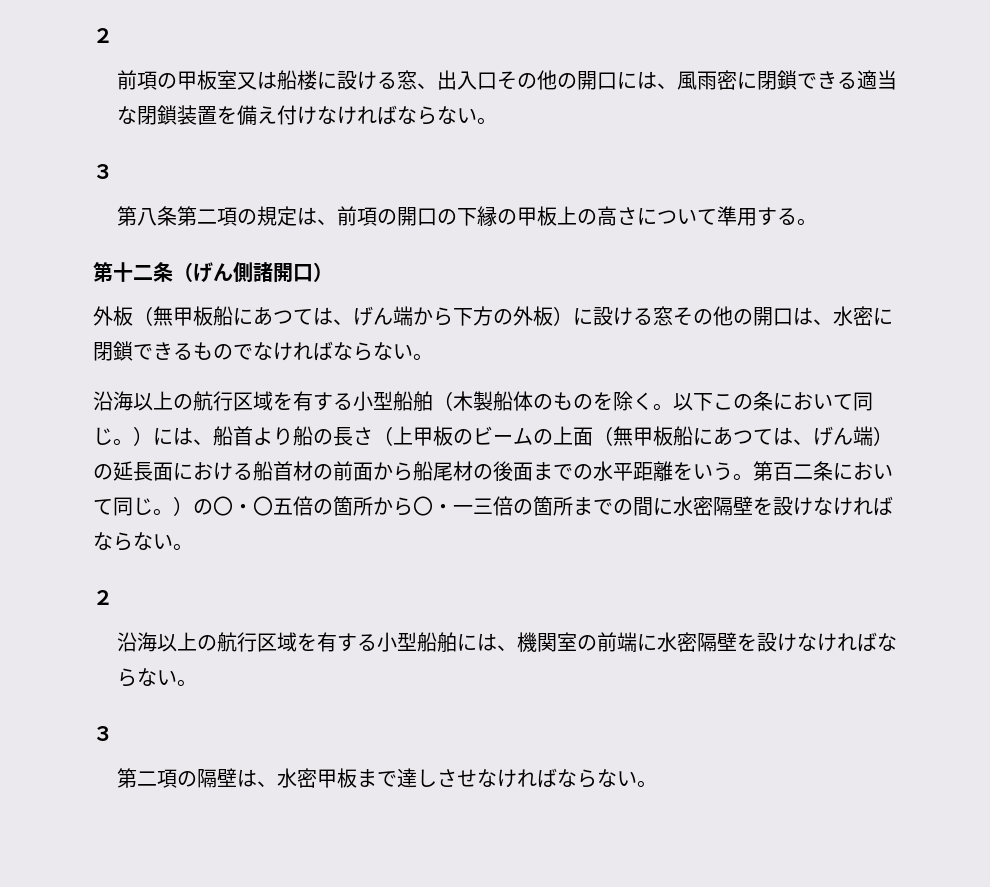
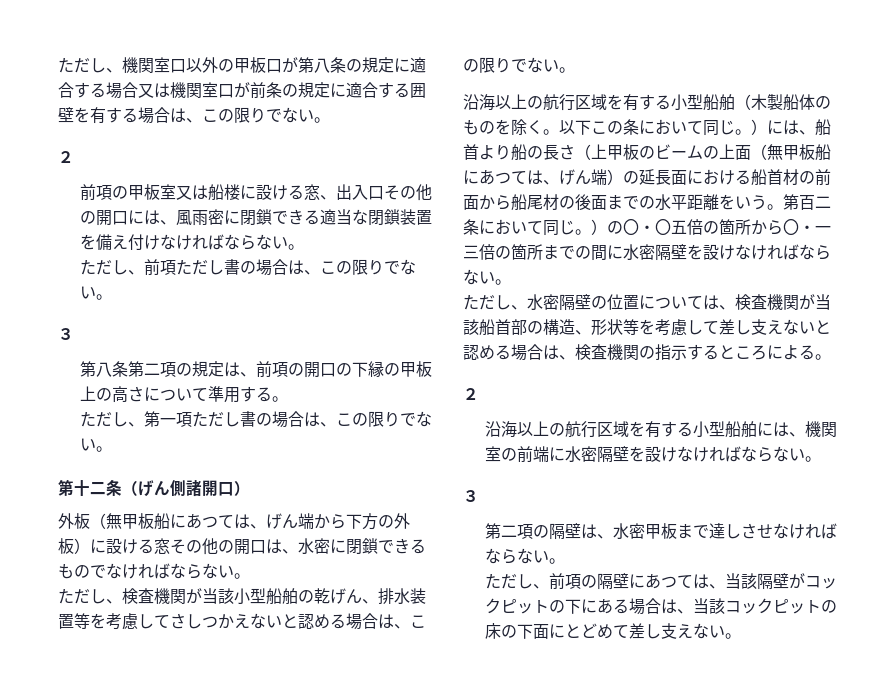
(93, 35) none -> [58,57,426,73] [58,82,426,99] [58,107,330,124] ただし、機関室口以外の甲板口が第八条の規定に適合する場合又は機関室口が前条の規定に適合する囲壁を有する場合は、この限りでない。 //
(497, 121) none -> [80,259,417,276] [80,286,113,300] // ただし、前項ただし書の場合は、この限りでない。
(817, 222) none -> [80,411,433,428] [80,438,113,452] // ただし、第一項ただし書の場合は、この限りでない。
(433, 357) none -> [58,588,426,605] [58,613,426,630] [463,57,575,73] // ただし、検査機関が当該小型船舶の乾げん、排水装置等を考慮してさしつかえないと認める場合は、この限りでない。
(193, 547) none -> [463,294,831,311] [463,319,831,336] [463,344,831,361] // ただし、水密隔壁の位置については、検査機関が当該船首部の構造、形状等を考慮して差し支えないと認める場合は、検査機関の指示するところによる。
(657, 784) none -> [485,573,838,590] [485,598,838,615] [485,623,742,639] // ただし、前項の隔壁にあつては、当該隔壁がコックピットの下にある場合は、当該コックピットの床の下面にとどめて差し支えない。

